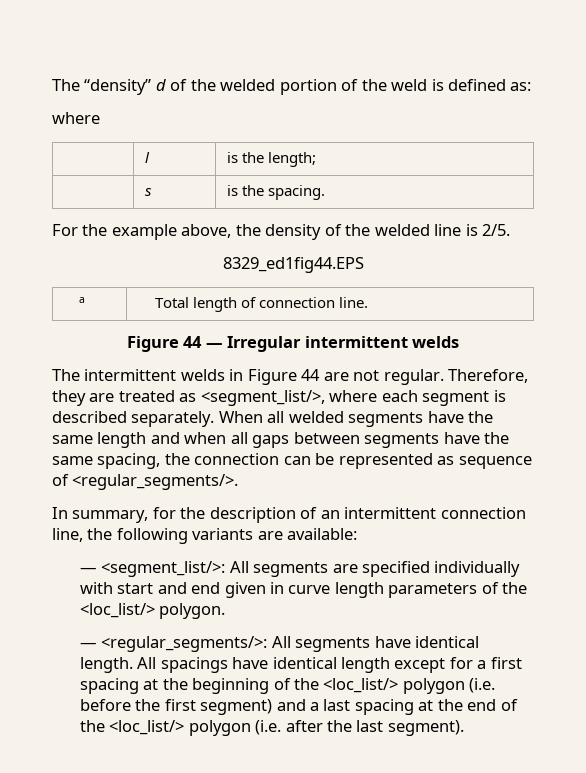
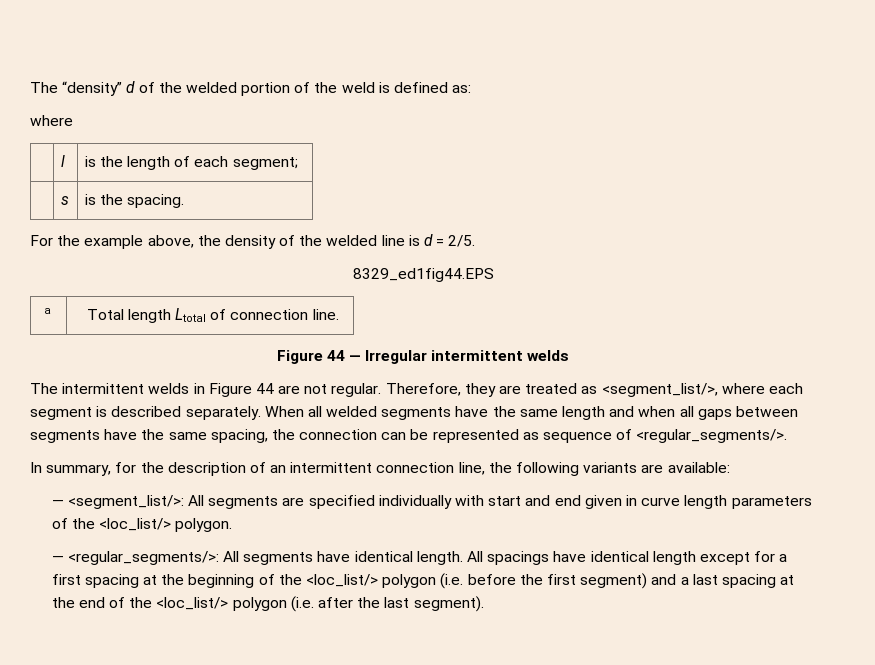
[268,152,317,167] length; -> [127,156,298,170] length of each segment;
(478, 230) none -> [424,234,445,246] d =
(237, 304) none -> [175,308,207,322] Ltotal

